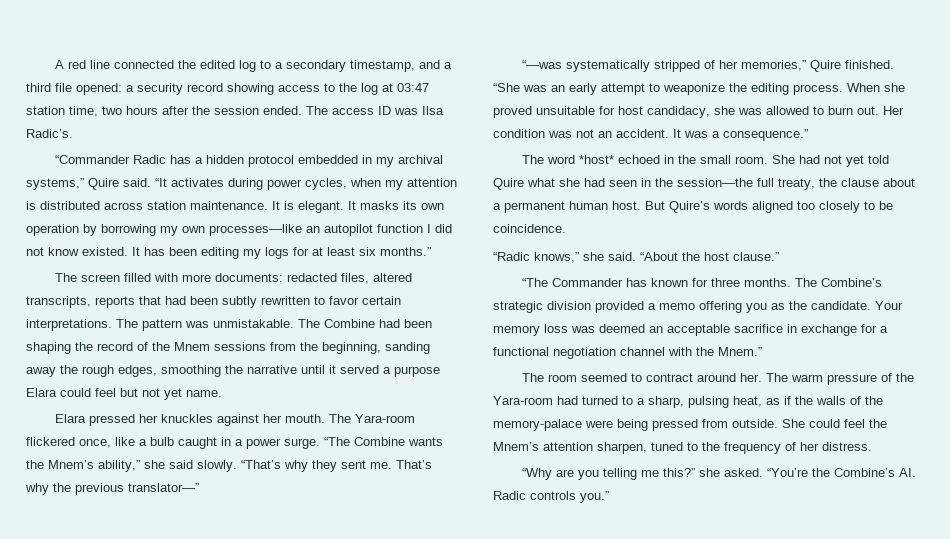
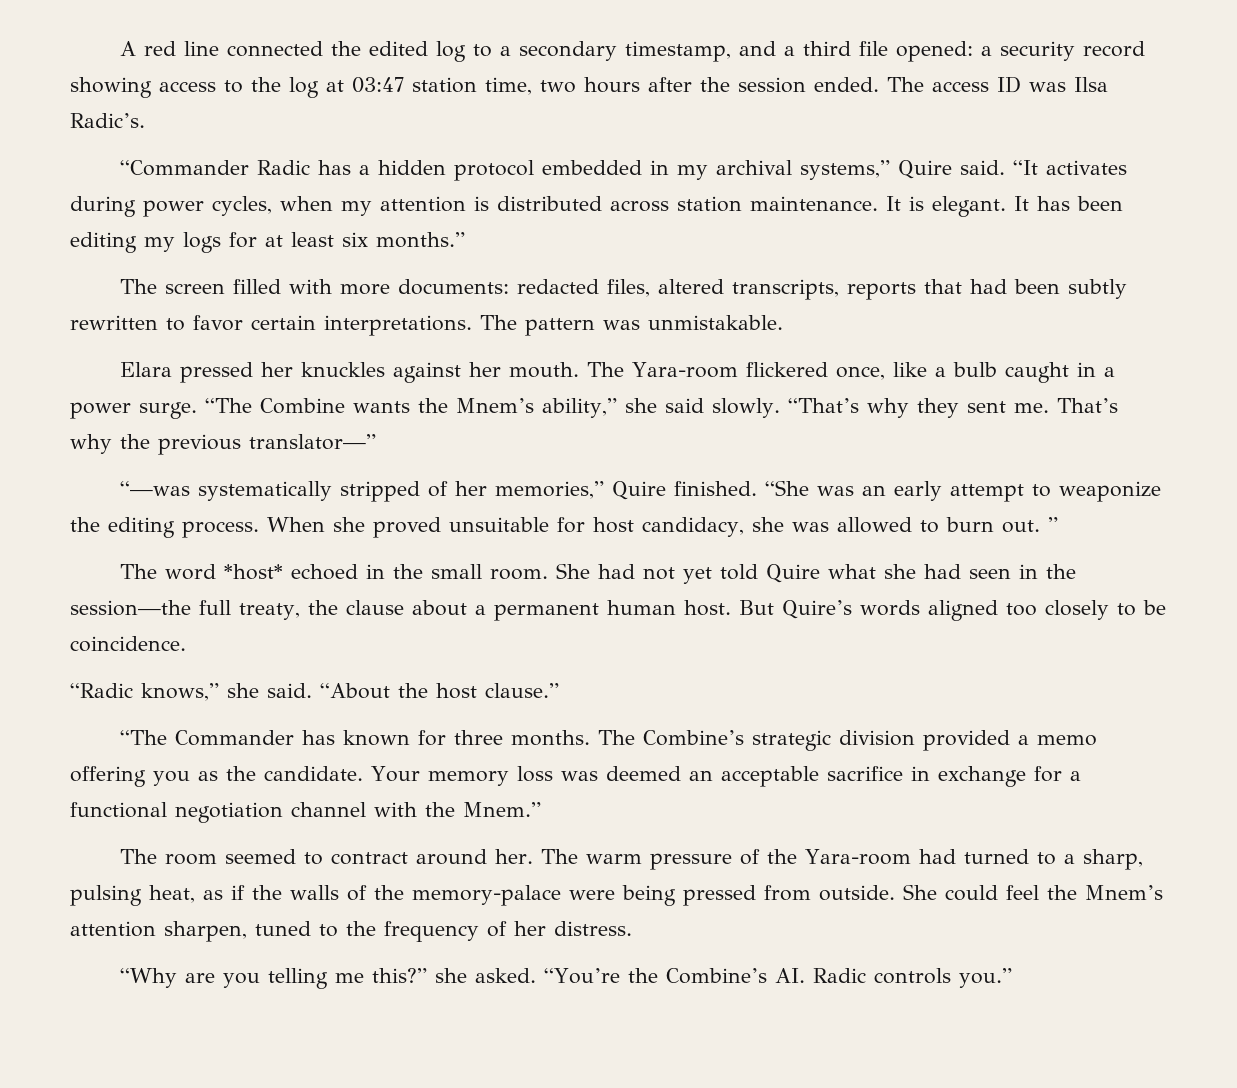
[360,201,444,210] [26,224,452,236] [26,247,140,256] masks its own operation by borrowing my own processes—like an autopilot function I did not know existed. It -> (1029, 203) none
[298,319,432,328] [26,342,430,354] [26,365,440,377] [26,388,222,400] The Combine had been shaping the record of the Mnem sessions from the beginning, sanding away the rough edges, smoothing the narrative until it served a purpose Elara could feel but not yet name. -> (783, 322) none
[883,106,904,115] [493,129,808,141] Her condition was not an accident. It was a consequence.” -> [1047,517,1058,532] ”

